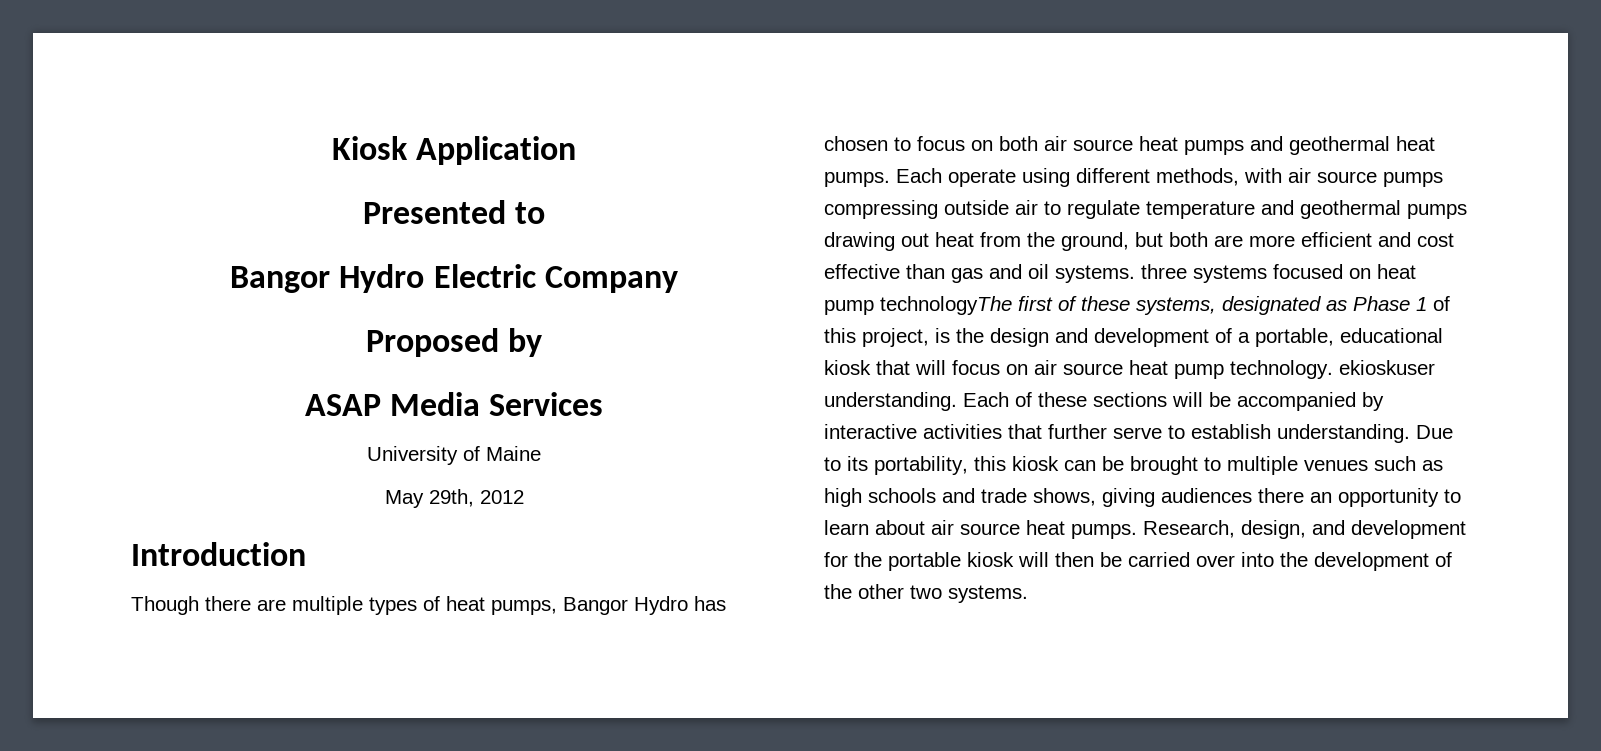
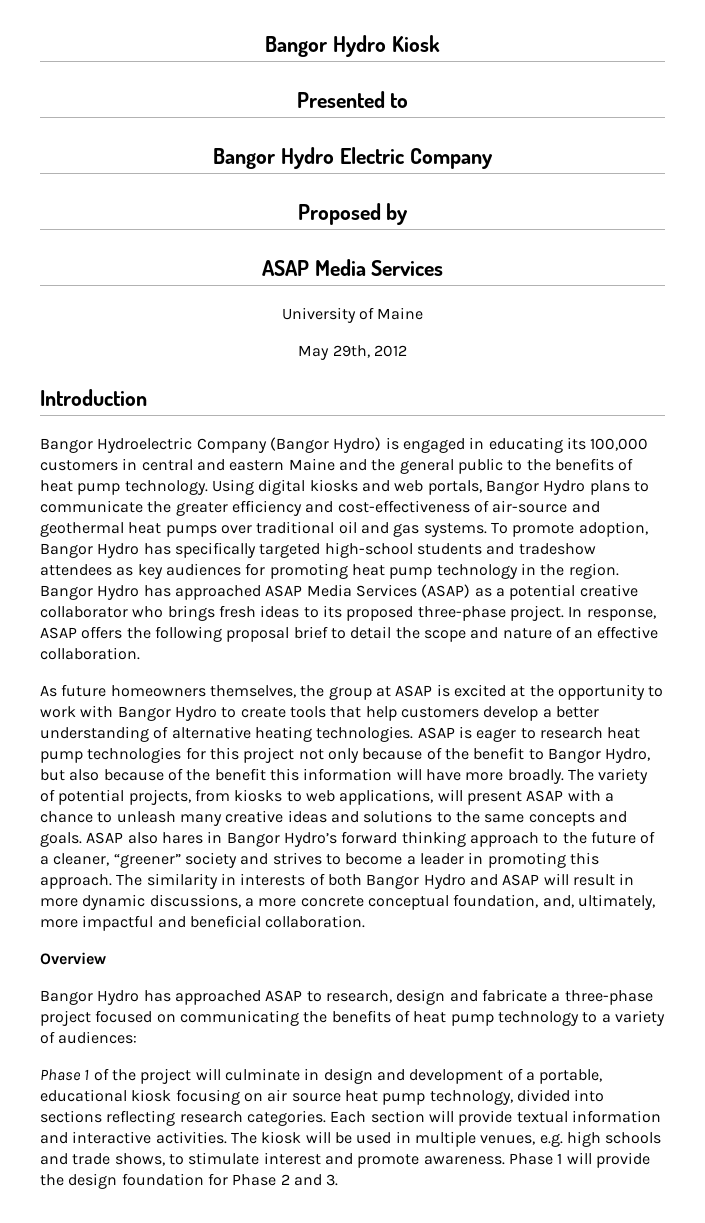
(331, 148) none -> [265,35,386,57] Bangor Hydro
[416,136,577,165] Application -> (440, 43) none
[131,596,726,615] [824,136,1435,155] [824,168,1443,187] [824,200,1467,219] [824,232,1454,251] [824,264,1416,283] [824,296,1450,315] [824,328,984,347] Though there are multiple types of heat pumps, Bangor Hydro has chosen to focus on both air source heat pumps and geothermal heat pumps. Each operate using different methods, with air source pumps compressing outside air to regulate temperature and geothermal pumps drawing out heat from the ground, but both are more efficient and cost effective than gas and oil systems. three systems focused on heat pump technologyThe first of these systems, designated as Phase 1 of this project, is the -> [40,437,649,453] [40,458,634,474] [40,479,649,495] [40,500,600,516] [40,521,648,537] [40,542,596,558] [40,563,619,579] [40,584,638,600] [40,605,656,621] [40,626,659,642] [40,647,140,660] [40,684,664,700] [40,705,599,721] [40,726,641,742] [40,747,651,763] [40,768,649,784] [40,789,614,805] [40,810,627,826] [40,831,656,847] [40,852,599,868] [40,873,635,889] [40,894,655,910] [40,915,366,931] [40,952,106,965] [40,989,653,1005] [40,1010,665,1026] [40,1031,138,1044] [40,1068,320,1084] Bangor Hydroelectric Company (Bangor Hydro) is engaged in educating its 100,000 customers in central and eastern Maine and the general public to the benefits of heat pump technology. Using digital kiosks and web portals, Bangor Hydro plans to communicate the greater efficiency and cost-effectiveness of air-source and geothermal heat pumps over traditional oil and gas systems. To promote adoption, Bangor Hydro has specifically targeted high-school students and tradeshow attendees as key audiences for promoting heat pump technology in the region. Bangor Hydro has approached ASAP Media Services (ASAP) as a potential creative collaborator who brings fresh ideas to its proposed three-phase project. In response, ASAP offers the following proposal brief to detail the scope and nature of an effective collaboration. // As future homeowners themselves, the group at ASAP is excited at the opportunity to work with Bangor Hydro to create tools that help customers develop a better understanding of alternative heating technologies. ASAP is eager to research heat pump technologies for this project not only because of the benefit to Bangor Hydro, but also because of the benefit this information will have more broadly. The variety of potential projects, from kiosks to web applications, will present ASAP with a chance to unleash many creative ideas and solutions to the same concepts and goals. ASAP also hares in Bangor Hydro’s forward thinking approach to the future of a cleaner, “greener” society and strives to become a leader in promoting this approach. The similarity in interests of both Bangor Hydro and ASAP will result in more dynamic discussions, a more concrete conceptual foundation, and, ultimately, more impactful and beneficial collaboration. // Overview // Bangor Hydro has approached ASAP to research, design and fabricate a three-phase project focused on communicating the benefits of heat pump technology to a variety of audiences: // Phase 1 of the project will culminate in
[876,360,1000,375] that will focus -> [175,1089,240,1105] focusing
[1230,360,1435,379] [824,392,1384,411] [824,424,1453,443] [824,456,1443,475] technology. ekioskuser understanding. Each of these sections will be accompanied by interactive activities that further serve to establish understanding. Due to its portability, this kiosk can be brought to multiple venues such as -> [429,1089,605,1105] [40,1110,661,1126] [40,1131,563,1147] technology, divided into sections reflecting research categories. Each section will provide textual information and interactive activities. The kiosk will be used in multiple venues, e.g.
[1102,488,1461,507] [824,520,1466,539] [824,552,1452,571] [824,584,1028,603] giving audiences there an opportunity to learn about air source heat pumps. Research, design, and development for the portable kiosk will then be carried over into the development of the other two systems. -> [168,1152,650,1168] [40,1173,339,1189] to stimulate interest and promote awareness. Phase 1 will provide the design foundation for Phase 2 and 3.

